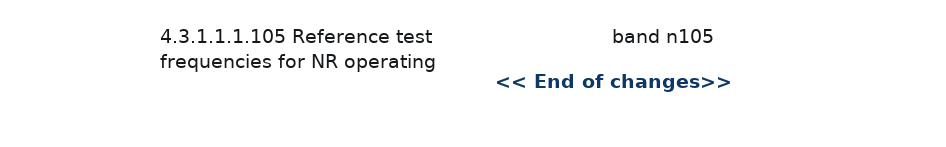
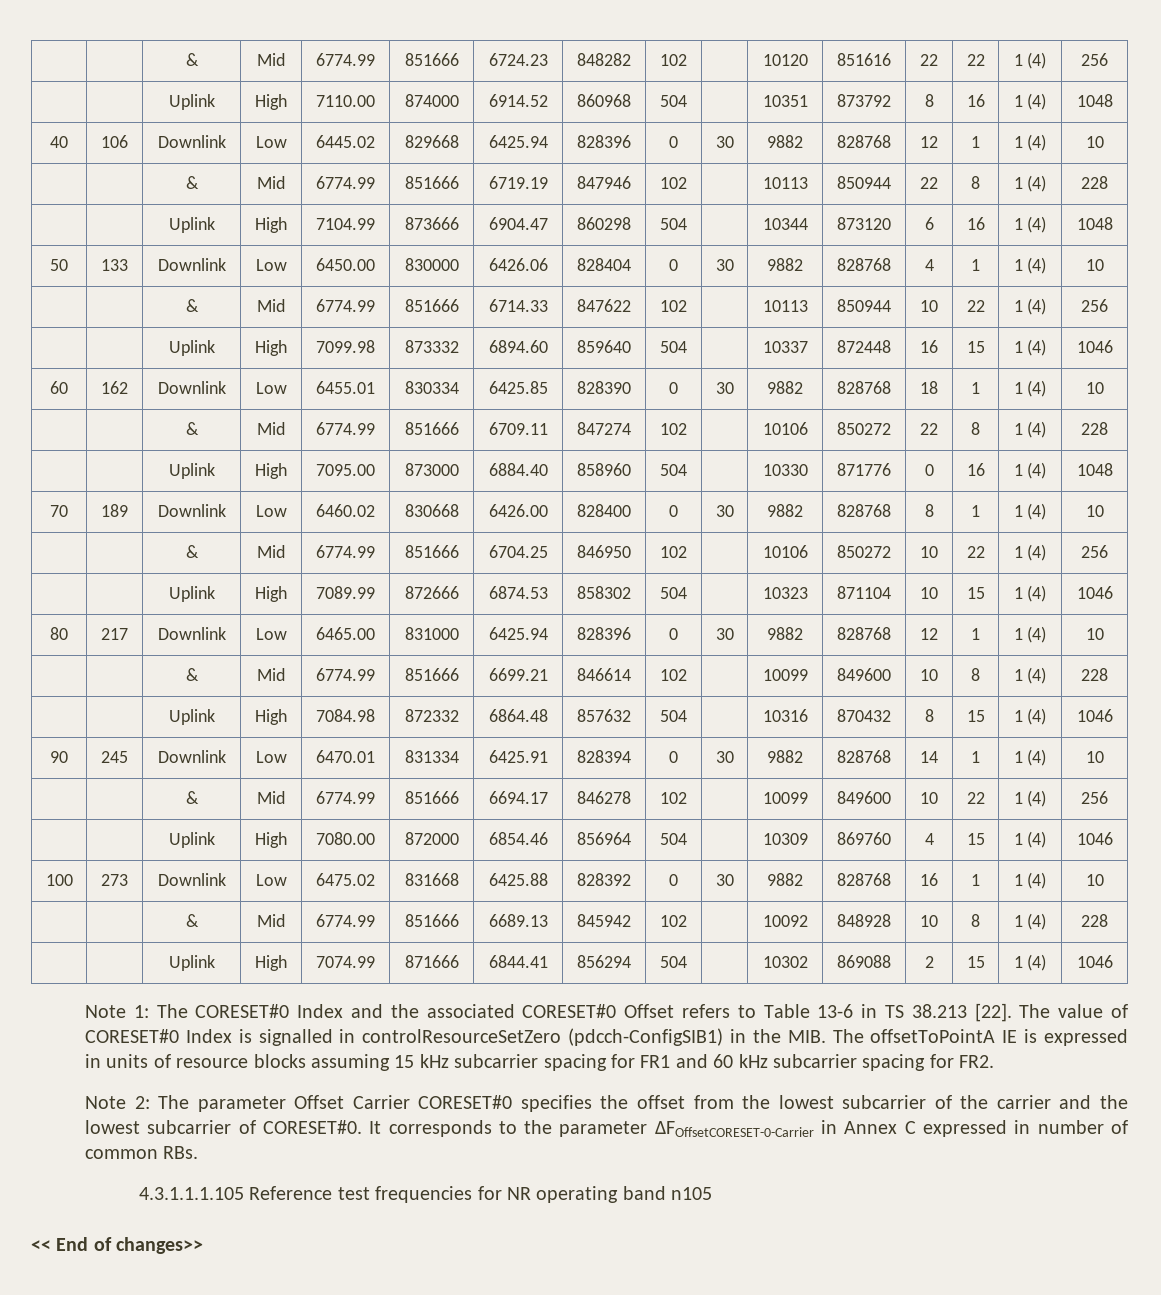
(159, 36) none -> [185,53,199,66] [257,53,285,66] [316,53,375,66] [404,53,459,66] [488,53,548,66] [577,53,631,66] [660,54,687,66] [762,54,808,66] [837,53,891,66] [920,54,938,66] [966,54,985,66] [1013,52,1047,69] [1081,53,1108,66] [168,94,215,110] [255,94,287,110] [316,95,375,107] [404,94,459,107] [488,94,548,107] [577,94,631,107] [660,95,687,107] [762,95,808,107] [837,94,891,107] [924,94,934,107] [966,94,985,107] [1013,93,1047,110] [1076,94,1113,107] [50,136,68,148] [101,135,128,148] [157,135,226,148] [255,136,287,148] [316,135,375,148] [404,135,459,148] [488,135,548,148] [577,135,631,148] [669,136,678,148] [715,136,734,148] [767,135,803,148] [837,135,891,148] [920,136,938,148] [971,136,980,148] [1013,134,1047,151] [1085,136,1104,148] [185,176,199,189] [257,176,285,189] [316,176,375,189] [404,176,459,189] [488,176,548,189] [577,176,631,189] [660,177,687,189] [762,177,808,189] [837,176,891,189] [920,177,938,189] [971,176,980,189] [1013,175,1047,192] [1081,176,1108,189] [168,217,215,233] [255,217,287,233] [316,218,375,230] [404,217,459,230] [488,217,548,230] [577,217,631,230] [660,218,687,230] [762,218,808,230] [837,217,891,230] [924,217,934,230] [966,217,985,230] [1013,216,1047,233] [1076,217,1113,230] [50,259,68,271] [101,259,128,271] [157,258,226,271] [255,259,287,271] [316,258,375,271] [404,258,459,271] [488,258,548,271] [577,258,631,271] [669,259,678,271] [715,259,734,271] [767,258,803,271] [837,258,891,271] [924,259,934,271] [971,259,980,271] [1013,257,1047,274] [1085,259,1104,271] [185,299,199,312] [257,299,285,312] [316,299,375,312] [404,299,459,312] [488,299,548,312] [577,299,631,312] [660,300,687,312] [762,300,808,312] [837,299,891,312] [920,300,938,312] [966,300,985,312] [1013,298,1047,315] [1081,299,1108,312] [168,340,215,356] [255,340,287,356] [316,340,375,353] [404,340,459,353] [488,340,548,353] [577,340,631,353] [660,341,687,353] [762,341,808,353] [837,340,891,353] [920,340,938,353] [966,341,985,353] [1013,339,1047,356] [1076,340,1113,353] [50,381,68,394] [101,381,128,394] [157,381,226,394] [255,382,287,394] [316,381,375,394] [404,381,459,394] [488,381,548,394] [577,381,631,394] [669,382,678,394] [715,382,734,394] [767,381,803,394] [837,381,891,394] [920,381,938,394] [971,382,980,394] [1013,380,1047,397] [1085,382,1104,394] [185,422,199,435] [257,422,285,435] [316,422,375,435] [404,422,459,435] [488,422,548,435] [577,422,631,435] [660,423,687,435] [762,422,808,435] [837,422,891,435] [920,423,938,435] [971,422,980,435] [1013,421,1047,438] [1081,422,1108,435] [168,463,215,479] [255,463,287,479] [316,464,375,476] [404,463,459,476] [488,463,548,476] [577,463,631,476] [660,464,687,476] [762,464,808,476] [837,463,891,476] [924,464,934,476] [966,463,985,476] [1013,462,1047,479] [1076,463,1113,476] [50,505,68,517] [101,504,128,517] [157,504,226,517] [255,505,287,517] [316,504,375,517] [404,504,459,517] [488,504,548,517] [577,504,631,517] [669,505,678,517] [715,505,734,517] [767,504,803,517] [837,504,891,517] [924,504,934,517] [971,505,980,517] [1013,503,1047,520] [1085,505,1104,517] [185,545,199,558] [257,545,285,558] [316,545,375,558] [404,545,459,558] [488,545,548,558] [577,545,631,558] [660,546,687,558] [762,545,808,558] [837,545,891,558] [920,546,938,558] [966,546,985,558] [1013,544,1047,561] [1081,545,1108,558] [168,586,215,602] [255,586,287,602] [316,586,375,599] [404,586,459,599] [488,586,548,599] [577,586,631,599] [660,587,687,599] [762,587,808,599] [837,586,891,599] [920,587,938,599] [966,587,985,599] [1013,585,1047,602] [1076,586,1113,599] [50,627,68,640] [101,628,128,640] [157,627,226,640] [255,628,287,640] [316,627,375,640] [404,627,459,640] [488,627,548,640] [577,627,631,640] [669,628,678,640] [715,628,734,640] [767,627,803,640] [837,627,891,640] [920,628,938,640] [971,628,980,640] [1013,626,1047,643] [1085,628,1104,640] [185,668,199,681] [257,668,285,681] [316,668,375,681] [404,668,459,681] [488,668,548,681] [577,668,631,681] [660,669,687,681] [762,669,808,681] [837,668,891,681] [920,669,938,681] [971,668,980,681] [1013,667,1047,684] [1081,668,1108,681] [168,709,215,725] [255,709,287,725] [316,709,375,722] [404,709,459,722] [488,709,548,722] [577,709,631,722] [660,710,687,722] [762,709,808,722] [837,709,891,722] [924,709,934,722] [966,710,985,722] [1013,708,1047,725] [1076,709,1113,722] [50,751,68,763] [101,751,128,763] [157,750,226,763] [255,751,287,763] [316,750,375,763] [404,750,459,763] [488,750,548,763] [577,750,631,763] [669,751,678,763] [715,751,734,763] [767,750,803,763] [837,750,891,763] [920,751,938,763] [971,751,980,763] [1013,749,1047,766] [1085,751,1104,763] [185,791,199,804] [257,791,285,804] [316,791,375,804] [404,791,459,804] [488,791,548,804] [577,791,631,804] [660,792,687,804] [762,792,808,804] [837,791,891,804] [920,792,938,804] [966,792,985,804] [1013,790,1047,807] [1081,791,1108,804] [168,832,215,848] [255,832,287,848] [316,832,375,845] [404,832,459,845] [488,832,548,845] [577,832,631,845] [660,833,687,845] [762,833,808,845] [837,832,891,845] [924,833,934,845] [966,833,985,845] [1013,831,1047,848] [1076,832,1113,845] [45,874,73,886] [101,874,128,886] [157,873,226,886] [255,874,287,886] [316,873,375,886] [404,873,459,886] [488,873,548,886] [577,873,631,886] [669,874,678,886] [715,874,734,886] [767,873,803,886] [837,873,891,886] [920,873,938,886] [971,874,980,886] [1013,872,1047,889] [1085,874,1104,886] [185,914,199,927] [257,914,285,927] [316,914,375,927] [404,914,459,927] [488,914,548,927] [577,914,631,927] [660,915,687,927] [762,915,808,927] [837,914,891,927] [920,915,938,927] [971,914,980,927] [1013,913,1047,930] [1081,914,1108,927] [168,955,215,971] [255,955,287,971] [316,956,375,968] [404,955,459,968] [488,955,548,968] [577,955,631,968] [660,956,687,968] [762,956,808,968] [837,955,891,968] [924,956,934,968] [966,956,985,968] [1013,954,1047,971] [1076,955,1113,968] [84,1003,1128,1022] [84,1028,1129,1046] [84,1054,995,1071] [84,1095,1129,1112] [84,1120,1128,1137] [84,1146,199,1159] | | & | Mid | 6774.99 | 851666 | 6724.23 | 848282 | 102 | | 10120 | 851616 | 22 | 22 | 1 (4) | 256 // | | Uplink | High | 7110.00 | 874000 | 6914.52 | 860968 | 504 | | 10351 | 873792 | 8 | 16 | 1 (4) | 1048 // 40 | 106 | Downlink | Low | 6445.02 | 829668 | 6425.94 | 828396 | 0 | 30 | 9882 | 828768 | 12 | 1 | 1 (4) | 10 // | | & | Mid | 6774.99 | 851666 | 6719.19 | 847946 | 102 | | 10113 | 850944 | 22 | 8 | 1 (4) | 228 // | | Uplink | High | 7104.99 | 873666 | 6904.47 | 860298 | 504 | | 10344 | 873120 | 6 | 16 | 1 (4) | 1048 // 50 | 133 | Downlink | Low | 6450.00 | 830000 | 6426.06 | 828404 | 0 | 30 | 9882 | 828768 | 4 | 1 | 1 (4) | 10 // | | & | Mid | 6774.99 | 851666 | 6714.33 | 847622 | 102 | | 10113 | 850944 | 10 | 22 | 1 (4) | 256 // | | Uplink | High | 7099.98 | 873332 | 6894.60 | 859640 | 504 | | 10337 | 872448 | 16 | 15 | 1 (4) | 1046 // 60 | 162 | Downlink | Low | 6455.01 | 830334 | 6425.85 | 828390 | 0 | 30 | 9882 | 828768 | 18 | 1 | 1 (4) | 10 // | | & | Mid | 6774.99 | 851666 | 6709.11 | 847274 | 102 | | 10106 | 850272 | 22 | 8 | 1 (4) | 228 // | | Uplink | High | 7095.00 | 873000 | 6884.40 | 858960 | 504 | | 10330 | 871776 | 0 | 16 | 1 (4) | 1048 // 70 | 189 | Downlink | Low | 6460.02 | 830668 | 6426.00 | 828400 | 0 | 30 | 9882 | 828768 | 8 | 1 | 1 (4) | 10 // | | & | Mid | 6774.99 | 851666 | 6704.25 | 846950 | 102 | | 10106 | 850272 | 10 | 22 | 1 (4) | 256 // | | Uplink | High | 7089.99 | 872666 | 6874.53 | 858302 | 504 | | 10323 | 871104 | 10 | 15 | 1 (4) | 1046 // 80 | 217 | Downlink | Low | 6465.00 | 831000 | 6425.94 | 828396 | 0 | 30 | 9882 | 828768 | 12 | 1 | 1 (4) | 10 // | | & | Mid | 6774.99 | 851666 | 6699.21 | 846614 | 102 | | 10099 | 849600 | 10 | 8 | 1 (4) | 228 // | | Uplink | High | 7084.98 | 872332 | 6864.48 | 857632 | 504 | | 10316 | 870432 | 8 | 15 | 1 (4) | 1046 // 90 | 245 | Downlink | Low | 6470.01 | 831334 | 6425.91 | 828394 | 0 | 30 | 9882 | 828768 | 14 | 1 | 1 (4) | 10 // | | & | Mid | 6774.99 | 851666 | 6694.17 | 846278 | 102 | | 10099 | 849600 | 10 | 22 | 1 (4) | 256 // | | Uplink | High | 7080.00 | 872000 | 6854.46 | 856964 | 504 | | 10309 | 869760 | 4 | 15 | 1 (4) | 1046 // 100 | 273 | Downlink | Low | 6475.02 | 831668 | 6425.88 | 828392 | 0 | 30 | 9882 | 828768 | 16 | 1 | 1 (4) | 10 // | | & | Mid | 6774.99 | 851666 | 6689.13 | 845942 | 102 | | 10092 | 848928 | 10 | 8 | 1 (4) | 228 // | | Uplink | High | 7074.99 | 871666 | 6844.41 | 856294 | 504 | | 10302 | 869088 | 2 | 15 | 1 (4) | 1046 // Note 1: The CORESET#0 Index and the associated CORESET#0 Offset refers to Table 13-6 in TS 38.213 [22]. The value of CORESET#0 Index is signalled in controlResourceSetZero (pdcch-ConfigSIB1) in the MIB. The offsetToPointA IE is expressed in units of resource blocks assuming 15 kHz subcarrier spacing for FR1 and 60 kHz subcarrier spacing for FR2. // Note 2: The parameter Offset Carrier CORESET#0 specifies the offset from the lowest subcarrier of the carrier and the lowest subcarrier of CORESET#0. It corresponds to the parameter ΔFOffsetCORESET-0-Carrier in Annex C expressed in number of common RBs. //

